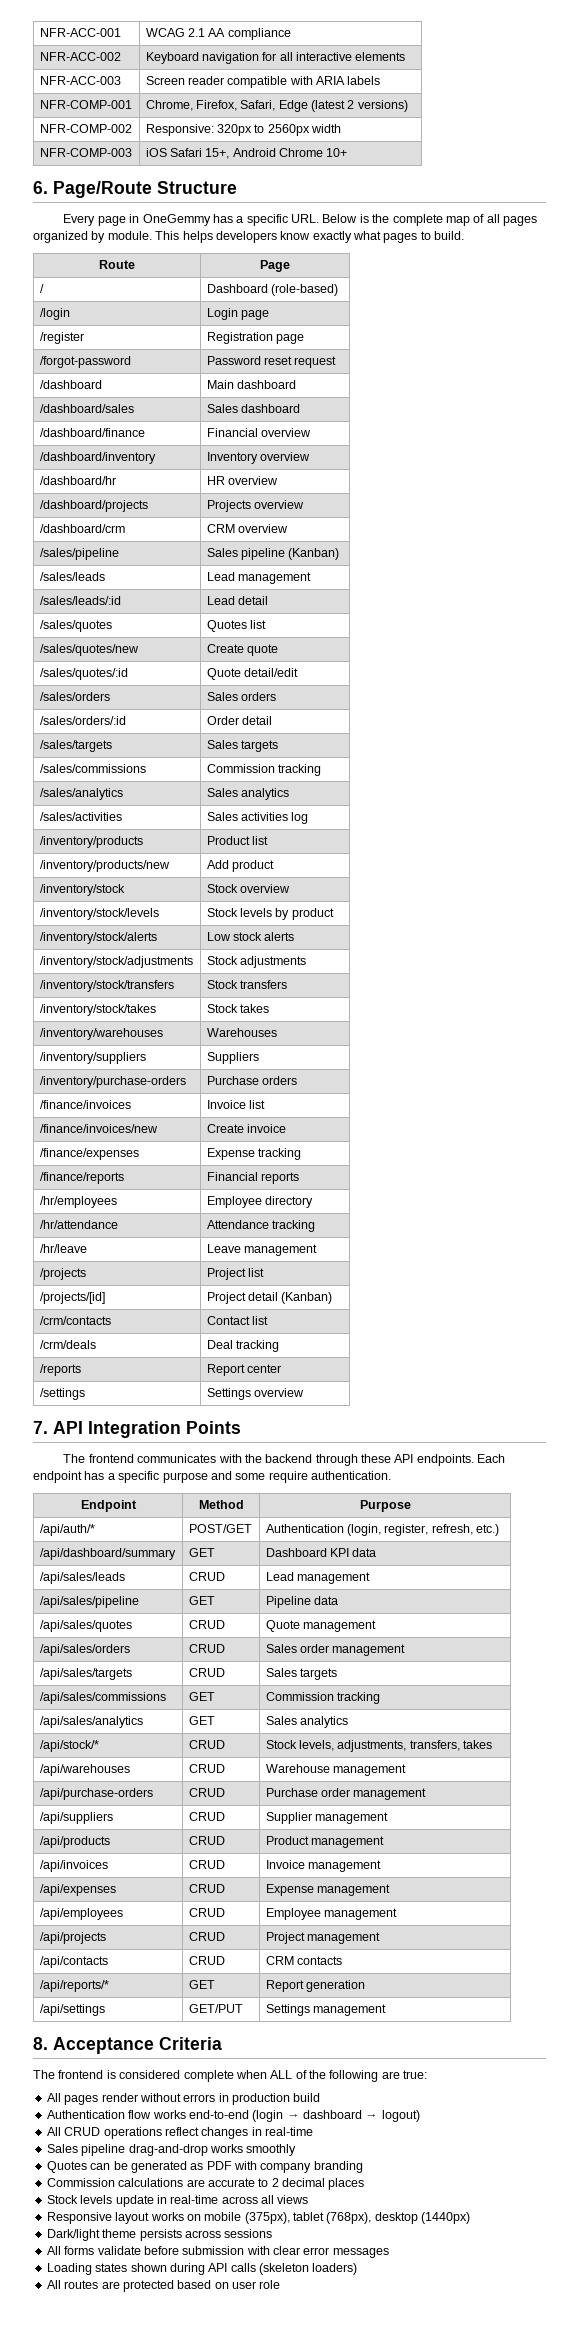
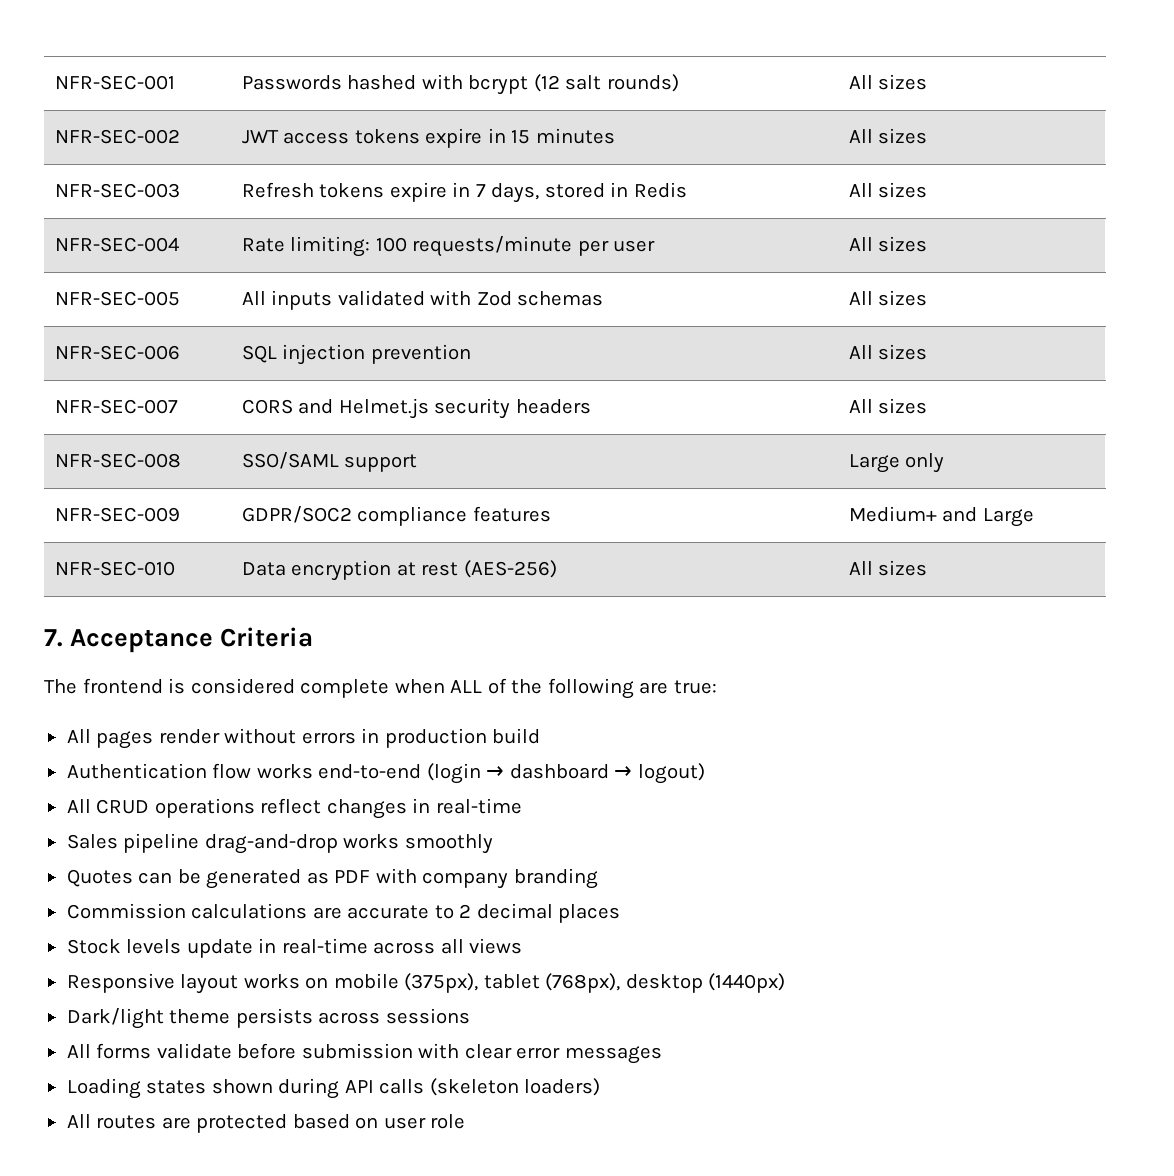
[39,28,121,37] [145,28,291,40] [39,52,121,61] [145,52,406,64] [39,76,121,85] [145,76,381,88] [39,100,132,109] [145,100,408,112] [39,124,132,133] [145,124,342,136] [39,148,132,157] [145,148,348,159] [33,181,237,198] [63,214,538,226] [33,231,465,243] [99,260,135,269] [260,260,290,272] [39,284,44,293] [206,284,338,296] [39,308,70,320] [206,308,269,320] [39,332,84,344] [206,332,304,344] [39,356,131,368] [206,356,337,368] [39,380,102,389] [206,380,296,389] [39,404,134,413] [206,404,300,413] [39,428,145,437] [206,428,311,437] [39,452,156,464] [206,452,310,464] [39,476,116,485] [206,476,278,485] [39,500,148,512] [206,500,304,512] [39,524,125,533] [206,524,288,533] [39,548,119,560] [206,548,340,560] [39,572,105,581] [206,572,311,584] [39,596,121,605] [206,596,268,605] [39,620,112,632] [206,620,266,632] [39,644,139,656] [206,644,278,656] [39,668,128,680] [206,668,298,680] [39,692,110,701] [206,692,276,701] [39,716,126,725] [206,716,272,725] [39,740,112,752] [206,740,278,752] [39,764,146,773] [206,764,321,776] [39,788,123,800] [206,788,289,800] [39,812,122,821] [206,812,309,824] [39,836,143,848] [206,836,268,845] [39,860,170,872] [206,860,274,872] [39,884,125,896] [206,884,290,893] [39,908,159,920] [206,908,334,920] [39,932,157,944] [206,932,295,941] [39,956,193,968] [206,956,306,968] [39,980,174,992] [206,980,287,989] [39,1004,156,1016] [206,1004,269,1013] [39,1028,163,1040] [206,1028,277,1037] [39,1052,146,1064] [206,1052,259,1064] [39,1076,186,1088] [206,1076,297,1085] [39,1100,131,1109] [206,1100,265,1109] [39,1124,158,1133] [206,1124,286,1133] [39,1148,139,1160] [206,1148,301,1160] [39,1172,124,1184] [206,1172,299,1184] [39,1196,117,1208] [206,1196,313,1208] [39,1220,118,1229] [206,1220,315,1232] [39,1244,87,1253] [206,1244,317,1256] [39,1268,86,1280] [206,1268,264,1280] [39,1292,105,1304] [206,1292,333,1304] [39,1316,111,1325] [206,1316,268,1325] [39,1340,96,1349] [206,1340,279,1352] [39,1364,81,1376] [206,1364,281,1376] [39,1388,85,1400] [206,1388,304,1400] [33,1421,241,1438] [63,1454,506,1466] [33,1471,391,1483] [80,1500,137,1512] [198,1500,244,1509] [359,1500,411,1512] [39,1524,95,1536] [188,1524,252,1533] [265,1524,500,1536] [39,1548,176,1560] [188,1548,215,1557] [265,1548,377,1557] [39,1572,125,1584] [188,1572,225,1581] [265,1572,370,1584] [39,1596,139,1608] [188,1596,215,1605] [265,1596,338,1608] [39,1620,132,1632] [188,1620,225,1629] [265,1620,376,1632] [39,1644,130,1656] [188,1644,225,1653] [265,1644,406,1656] [39,1668,132,1680] [188,1668,225,1677] [265,1668,337,1680] [39,1692,166,1704] [188,1692,215,1701] [265,1692,380,1704] [39,1716,143,1728] [188,1716,215,1725] [265,1716,348,1728] [39,1740,99,1752] [188,1740,225,1749] [265,1740,493,1752] [39,1764,130,1776] [188,1764,225,1773] [265,1764,406,1776] [39,1788,153,1800] [188,1788,225,1797] [265,1788,427,1800] [39,1812,113,1824] [188,1812,225,1821] [265,1812,388,1824] [39,1836,110,1848] [188,1836,225,1845] [265,1836,384,1848] [39,1860,108,1872] [188,1860,225,1869] [265,1860,381,1872] [39,1884,116,1896] [188,1884,225,1893] [265,1884,390,1896] [39,1908,123,1920] [188,1908,225,1917] [265,1908,397,1920] [39,1932,106,1944] [188,1932,225,1941] [265,1932,380,1944] [39,1956,108,1968] [188,1956,225,1965] [265,1956,342,1965] [39,1980,109,1992] [188,1980,215,1989] [265,1980,365,1992] [39,2004,105,2016] [188,2004,243,2013] [265,2004,386,2016] [33,2037,48,2050] NFR-ACC-001 | WCAG 2.1 AA compliance // NFR-ACC-002 | Keyboard navigation for all interactive elements // NFR-ACC-003 | Screen reader compatible with ARIA labels // NFR-COMP-001 | Chrome, Firefox, Safari, Edge (latest 2 versions) // NFR-COMP-002 | Responsive: 320px to 2560px width // NFR-COMP-003 | iOS Safari 15+, Android Chrome 10+ // 6. Page/Route Structure // Every page in OneGemmy has a specific URL. Below is the complete map of all pages organized by module. This helps developers know exactly what pages to build. // Route | Page // / | Dashboard (role-based) // /login | Login page // /register | Registration page // /forgot-password | Password reset request // /dashboard | Main dashboard // /dashboard/sales | Sales dashboard // /dashboard/finance | Financial overview // /dashboard/inventory | Inventory overview // /dashboard/hr | HR overview // /dashboard/projects | Projects overview // /dashboard/crm | CRM overview // /sales/pipeline | Sales pipeline (Kanban) // /sales/leads | Lead management // /sales/leads/:id | Lead detail // /sales/quotes | Quotes list // /sales/quotes/new | Create quote // /sales/quotes/:id | Quote detail/edit // /sales/orders | Sales orders // /sales/orders/:id | Order detail // /sales/targets | Sales targets // /sales/commissions | Commission tracking // /sales/analytics | Sales analytics // /sales/activities | Sales activities log // /inventory/products | Product list // /inventory/products/new | Add product // /inventory/stock | Stock overview // /inventory/stock/levels | Stock levels by product // /inventory/stock/alerts | Low stock alerts // /inventory/stock/adjustments | Stock adjustments // /inventory/stock/transfers | Stock transfers // /inventory/stock/takes | Stock takes // /inventory/warehouses | Warehouses // /inventory/suppliers | Suppliers // /inventory/purchase-orders | Purchase orders // /finance/invoices | Invoice list // /finance/invoices/new | Create invoice // /finance/expenses | Expense tracking // /finance/reports | Financial reports // /hr/employees | Employee directory // /hr/attendance | Attendance tracking // /hr/leave | Leave management // /projects | Project list // /projects/[id] | Project detail (Kanban) // /crm/contacts | Contact list // /crm/deals | Deal tracking // /reports | Report center // /settings | Settings overview // 7. API Integration Points // The frontend communicates with the backend through these API endpoints. Each endpoint has a specific purpose and some require authentication. // Endpoint | Method | Purpose // /api/auth/* | POST/GET | Authentication (login, register, refresh, etc.) // /api/dashboard/summary | GET | Dashboard KPI data // /api/sales/leads | CRUD | Lead management // /api/sales/pipeline | GET | Pipeline data // /api/sales/quotes | CRUD | Quote management // /api/sales/orders | CRUD | Sales order management // /api/sales/targets | CRUD | Sales targets // /api/sales/commissions | GET | Commission tracking // /api/sales/analytics | GET | Sales analytics // /api/stock/* | CRUD | Stock levels, adjustments, transfers, takes // /api/warehouses | CRUD | Warehouse management // /api/purchase-orders | CRUD | Purchase order management // /api/suppliers | CRUD | Supplier management // /api/products | CRUD | Product management // /api/invoices | CRUD | Invoice management // /api/expenses | CRUD | Expense management // /api/employees | CRUD | Employee management // /api/projects | CRUD | Project management // /api/contacts | CRUD | CRM contacts // /api/reports/* | GET | Report generation // /api/settings | GET/PUT | Settings management // 8. -> [54,75,175,90] [241,74,679,95] [848,74,928,90] [54,129,180,144] [241,128,615,148] [848,128,928,144] [54,183,180,198] [241,182,687,203] [848,182,928,198] [54,237,179,252] [241,236,656,257] [848,236,928,252] [54,291,180,306] [241,290,604,310] [848,290,928,306] [54,345,180,360] [241,344,471,365] [848,344,928,360] [54,399,178,414] [241,398,591,419] [848,398,928,414] [54,453,181,468] [241,452,418,472] [848,453,945,473] [54,507,180,522] [241,506,551,526] [848,506,1034,527] [54,561,175,576] [241,560,557,581] [848,560,928,576] [44,629,63,647] NFR-SEC-001 | Passwords hashed with bcrypt (12 salt rounds) | All sizes // NFR-SEC-002 | JWT access tokens expire in 15 minutes | All sizes // NFR-SEC-003 | Refresh tokens expire in 7 days, stored in Redis | All sizes // NFR-SEC-004 | Rate limiting: 100 requests/minute per user | All sizes // NFR-SEC-005 | All inputs validated with Zod schemas | All sizes // NFR-SEC-006 | SQL injection prevention | All sizes // NFR-SEC-007 | CORS and Helmet.js security headers | All sizes // NFR-SEC-008 | SSO/SAML support | Large only // NFR-SEC-009 | GDPR/SOC2 compliance features | Medium+ and Large // NFR-SEC-010 | Data encryption at rest (AES-256) | All sizes // 7.

